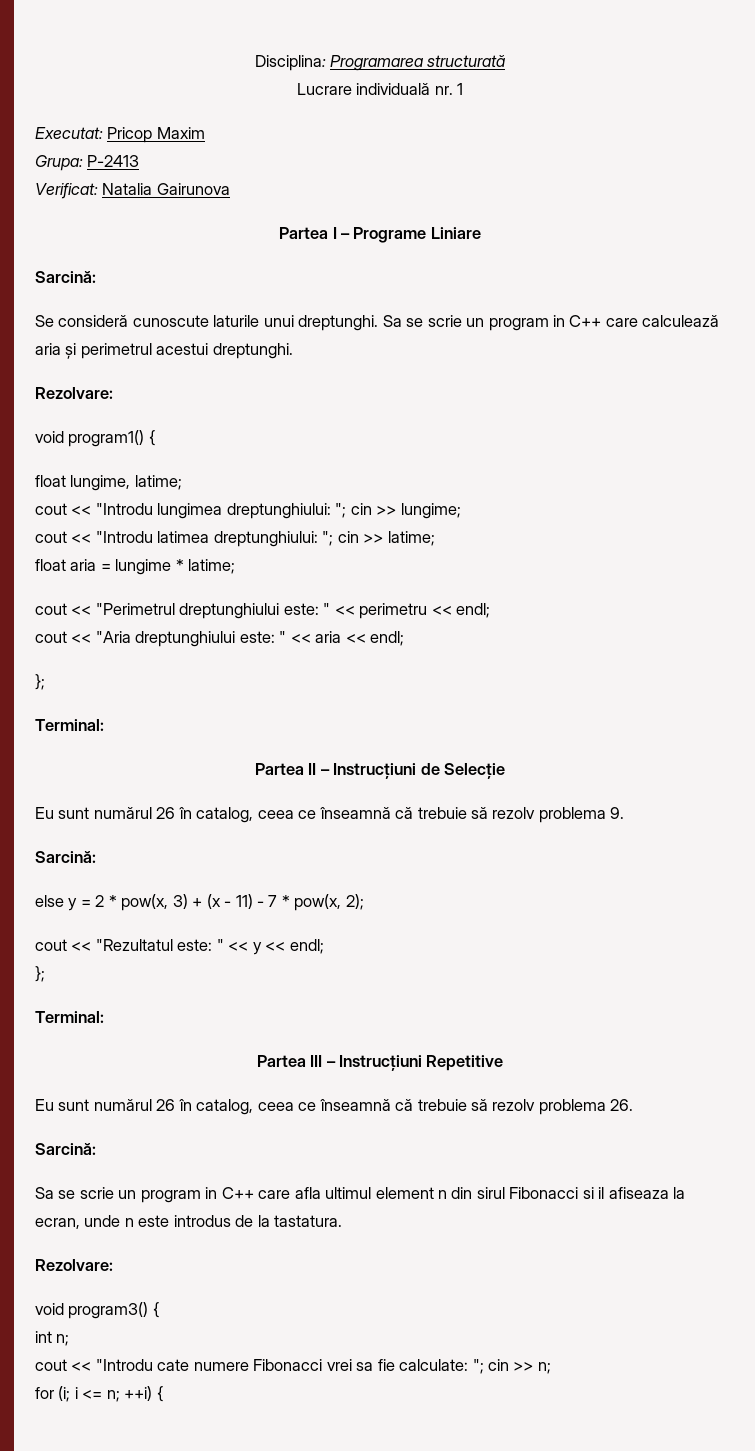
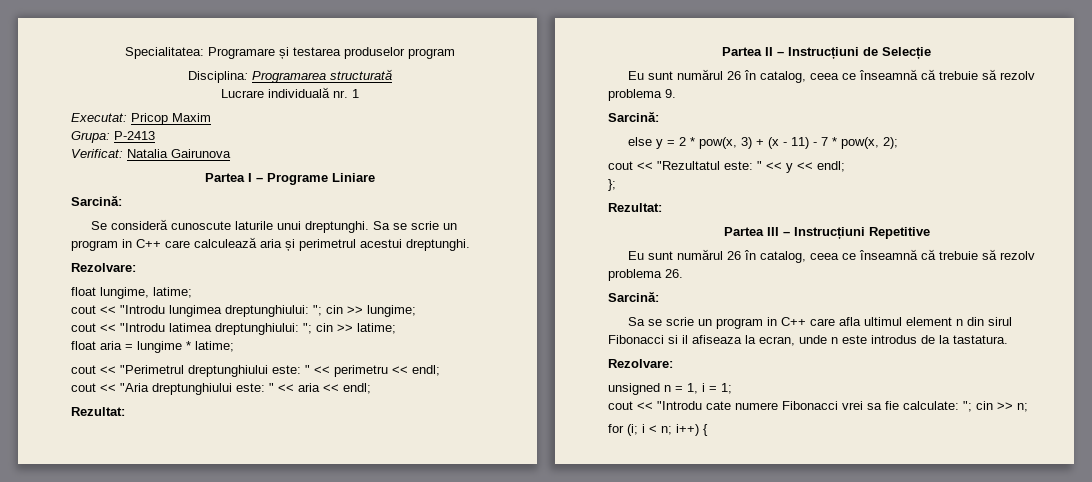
(254, 63) none -> [124,47,455,59] Specialitatea: Programare și testarea produselor program //
[35,430,155,447] // void program1() { -> (136, 267) none
[35,674,45,690] [35,719,104,731] }; // Terminal: -> [71,407,125,416] Rezultat:
[35,1011,104,1023] Terminal: -> [608,203,662,212] Rezultat:
[35,1302,159,1319] [35,1331,70,1346] void program3() { // int n; -> [608,383,732,395] unsigned n = 1, i = 1;
[82,1386,153,1402] <= n; ++i) -> [649,424,699,436] < n; i++)

